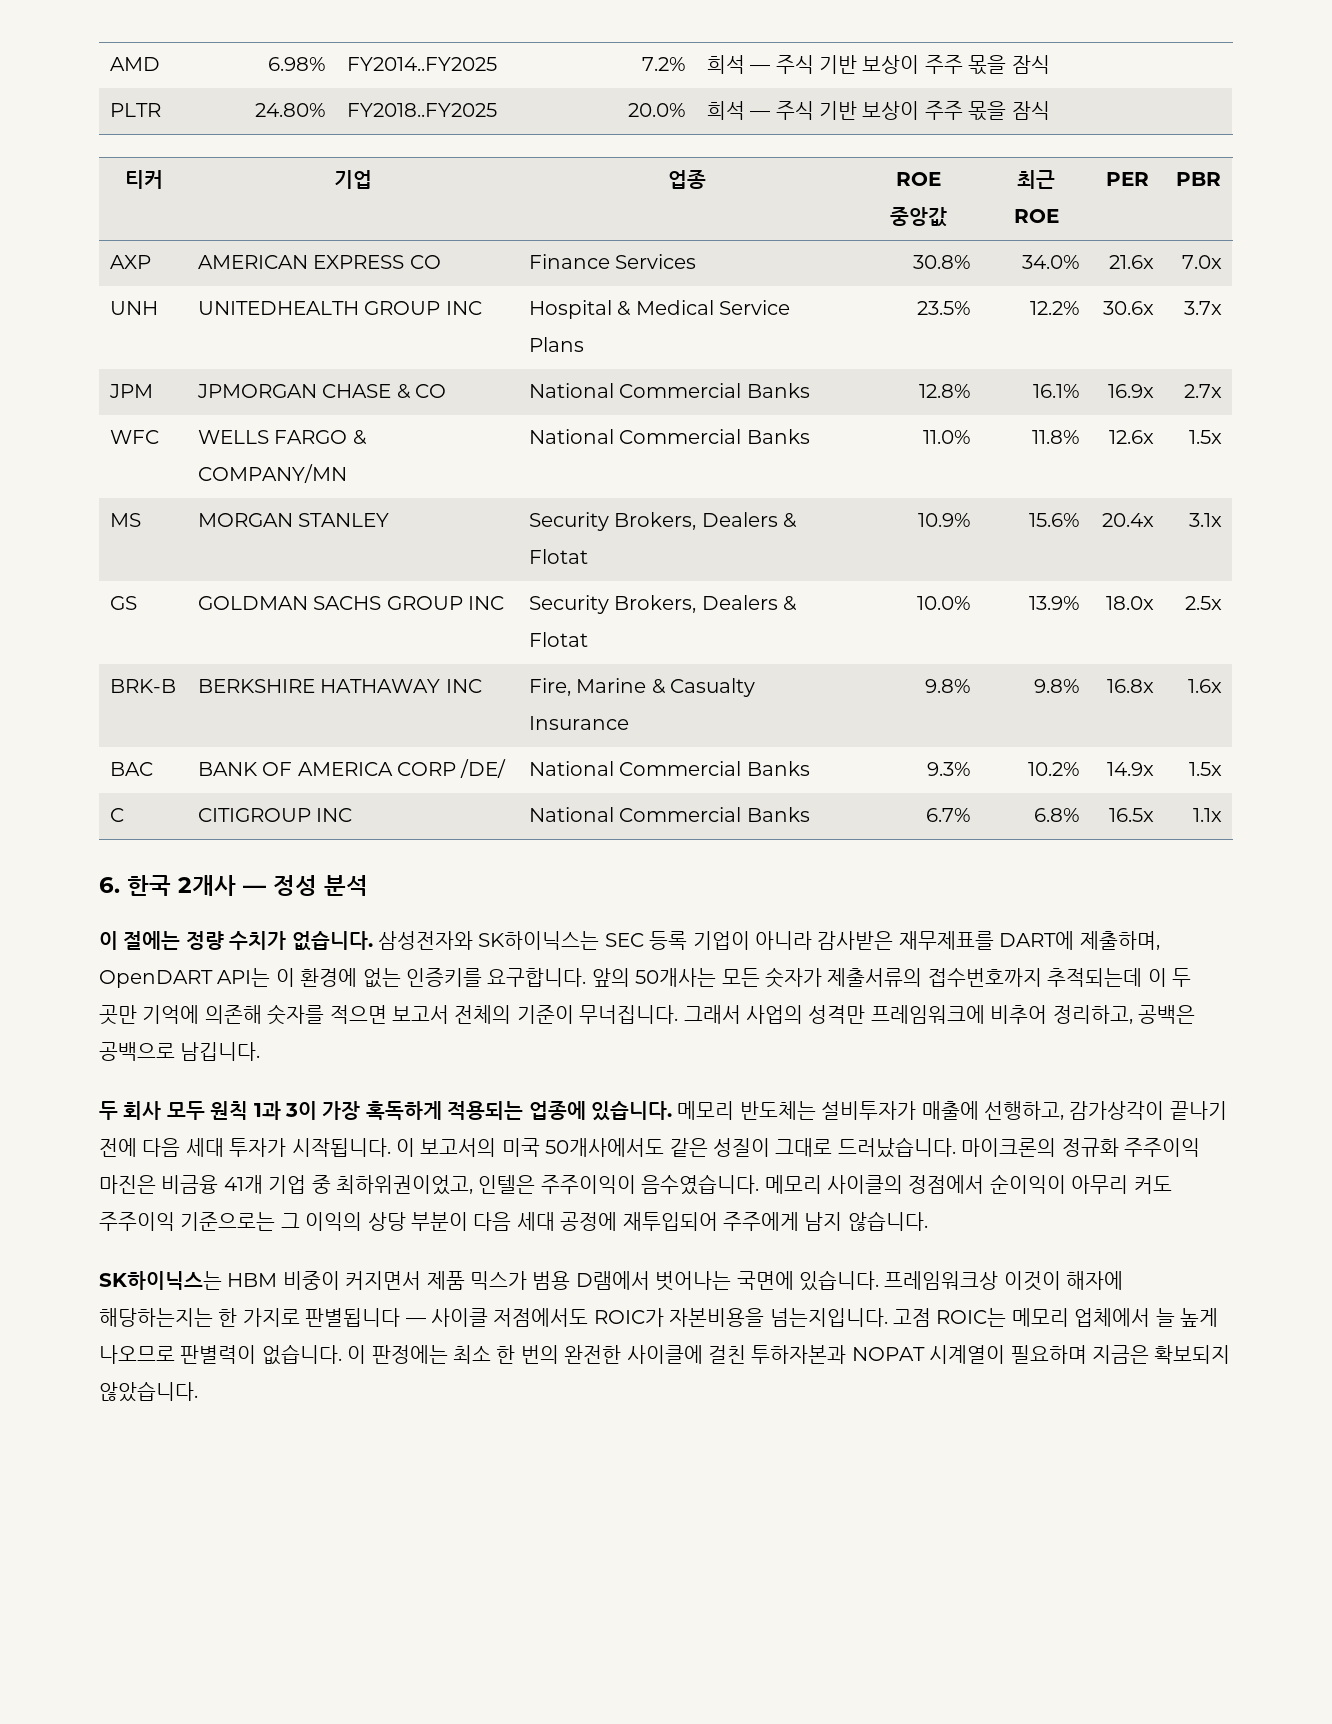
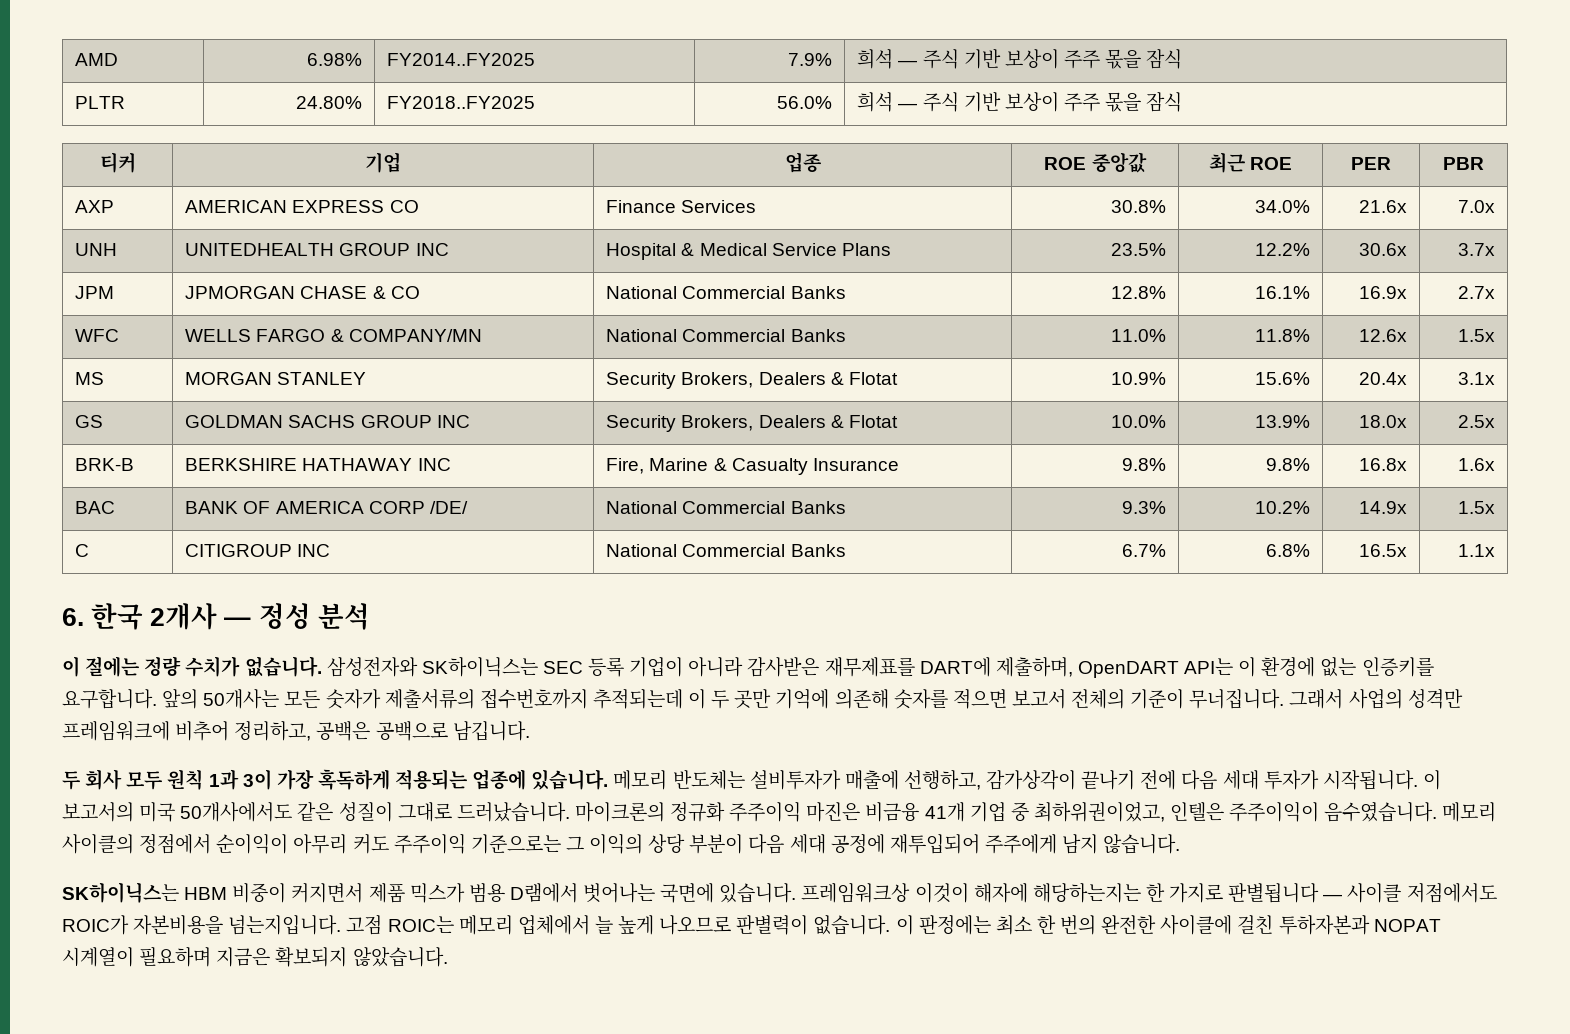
[642,57,687,71] 7.2% -> [787,53,832,66] 7.9%
[628,103,687,117] 20.0% -> [776,96,832,109] 56.0%

